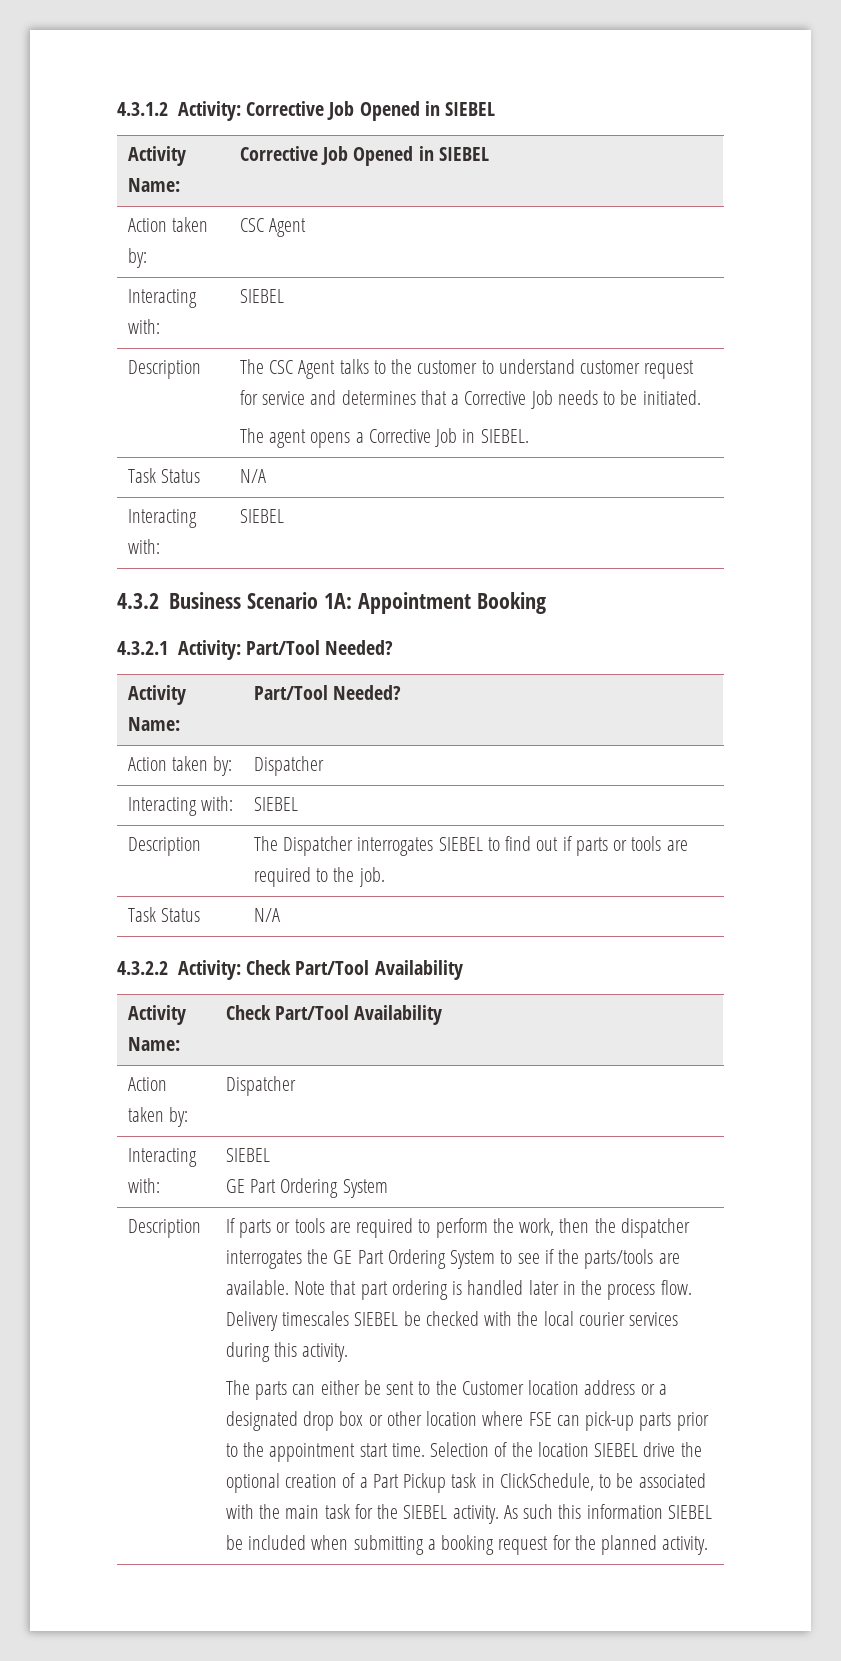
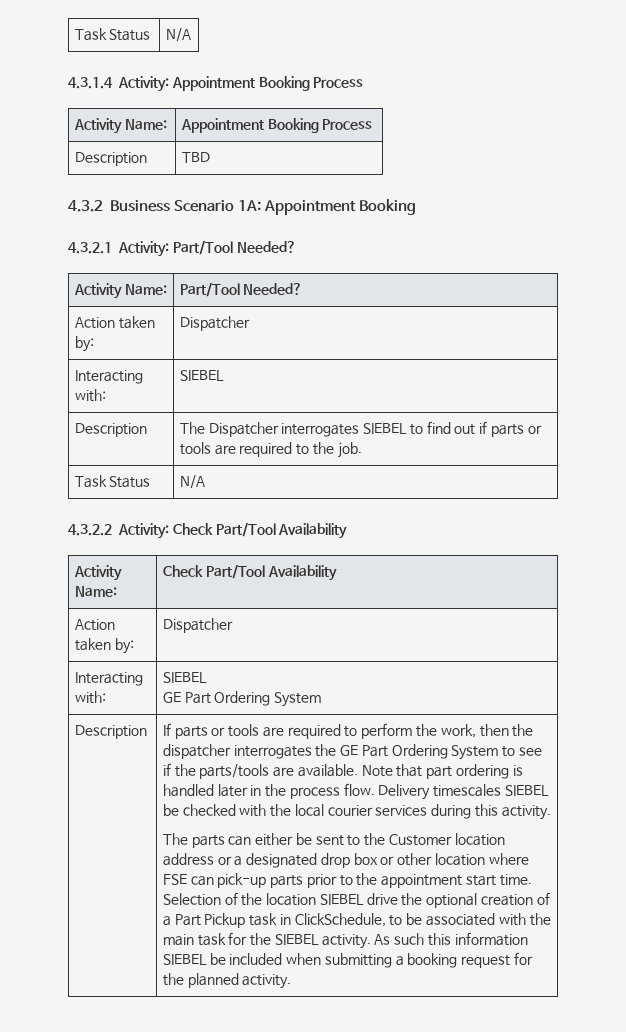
[117,101,496,121] [127,146,186,166] [127,178,180,192] [239,146,489,166] [127,217,208,232] [127,248,147,268] [239,218,306,237] [127,289,197,308] [127,319,160,334] [239,289,284,303] [127,360,201,379] [239,359,695,379] [239,390,701,409] [239,428,529,448] [127,468,200,483] [239,469,266,483] [127,509,197,528] [127,539,160,554] [239,509,284,523] 4.3.1.2 Activity: Corrective Job Opened in SIEBEL // Activity Name: | Corrective Job Opened in SIEBEL // Action taken by: | CSC Agent // Interacting with: | SIEBEL // Description | The CSC Agent talks to the customer to understand customer request for service and determines that a Corrective Job needs to be initiated. // The agent opens a Corrective Job in SIEBEL. // Task Status | N/A // Interacting with: | SIEBEL -> [74,28,151,41] [165,28,191,42] [68,76,364,92] [73,118,167,134] [180,118,373,133] [74,152,147,166] [181,152,210,163] Task Status | N/A // 4.3.1.4 Activity: Appointment Booking Process // Activity Name: | Appointment Booking Process // Description | TBD

